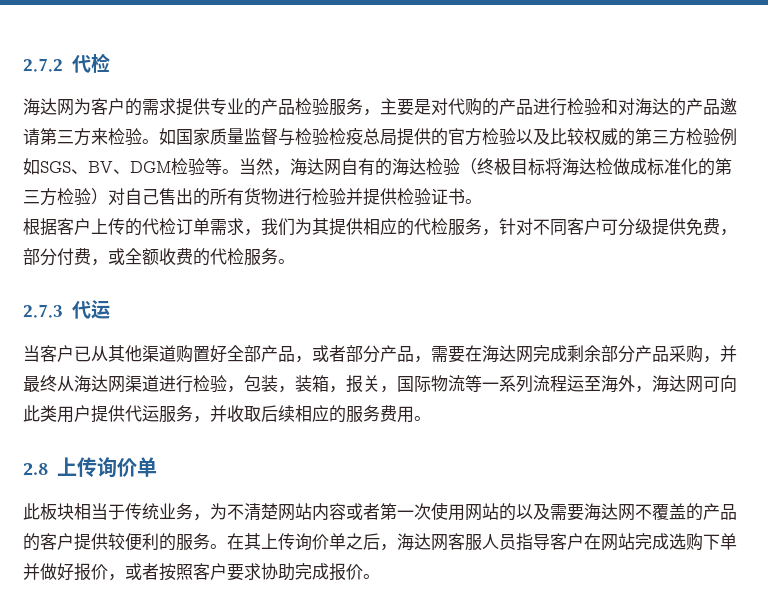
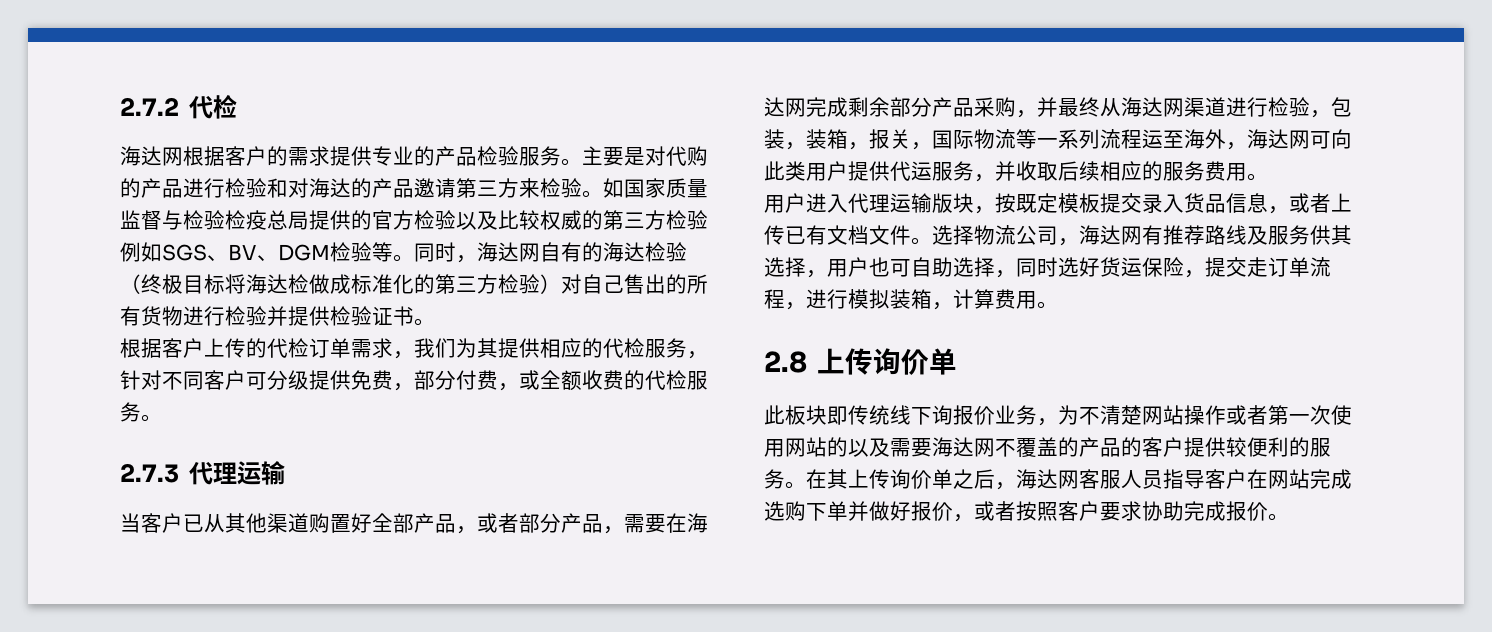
[74,98,91,115] 为 -> [183,146,225,166] 根据
[363,109,380,116] ， -> [561,158,582,166] 。
[239,158,273,175] 当然 -> [414,242,456,262] 同时
[90,300,110,319] 运 -> [213,461,286,485] 理运输
(431, 418) none -> [764,193,1352,214] [764,225,1352,246] [764,257,1331,278] [764,289,1058,310] // 用户进入代理运输版块，按既定模板提交录入货品信息，或者上传已有文档文件。选择物流公司，海达网有推荐路线及服务供其选择，用户也可自助选择，同时选好货运保险，提交走订单流程，进行模拟装箱，计算费用。
[74,503,159,520] 相当于传统 -> [827,405,995,425] 即传统线下询报价
[312,503,346,521] 内容 -> [1184,405,1226,425] 操作

